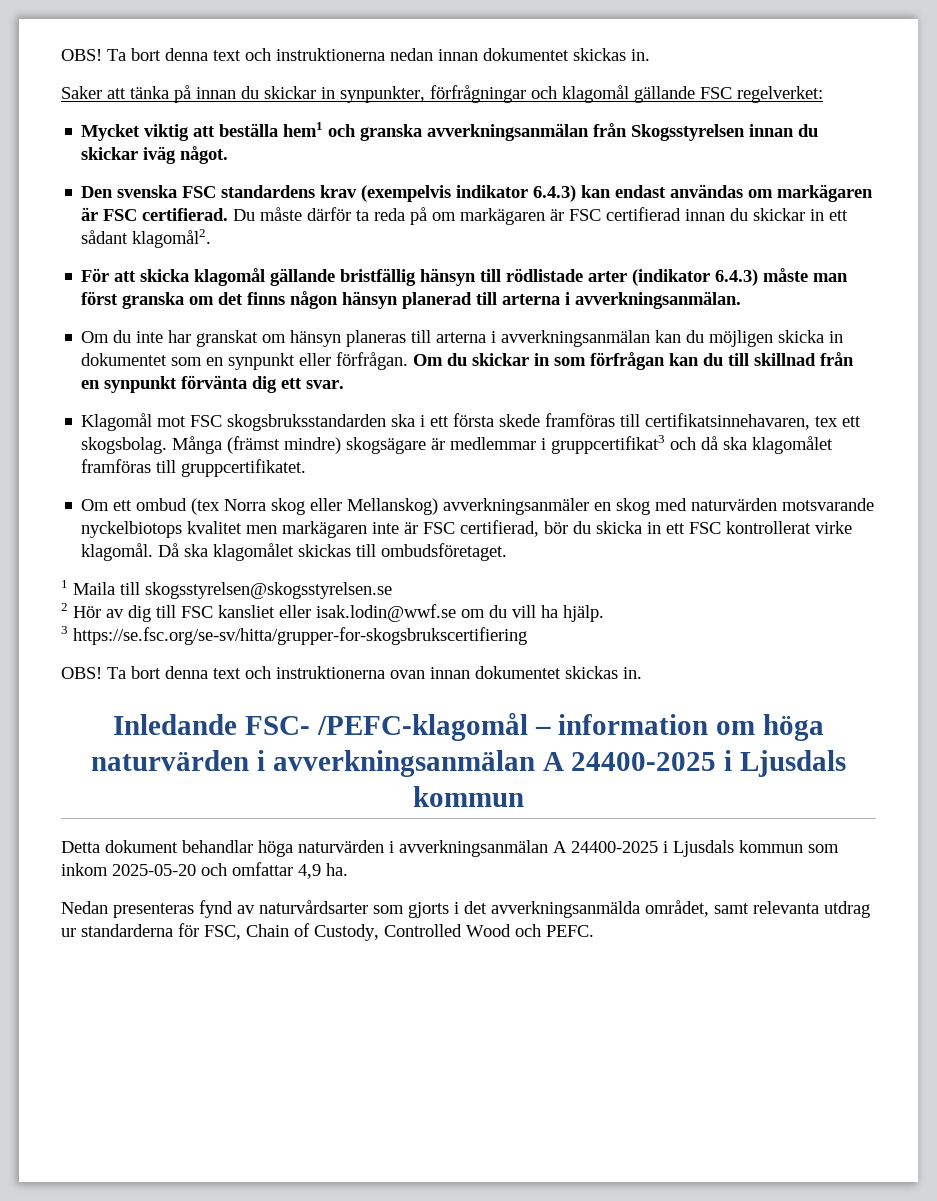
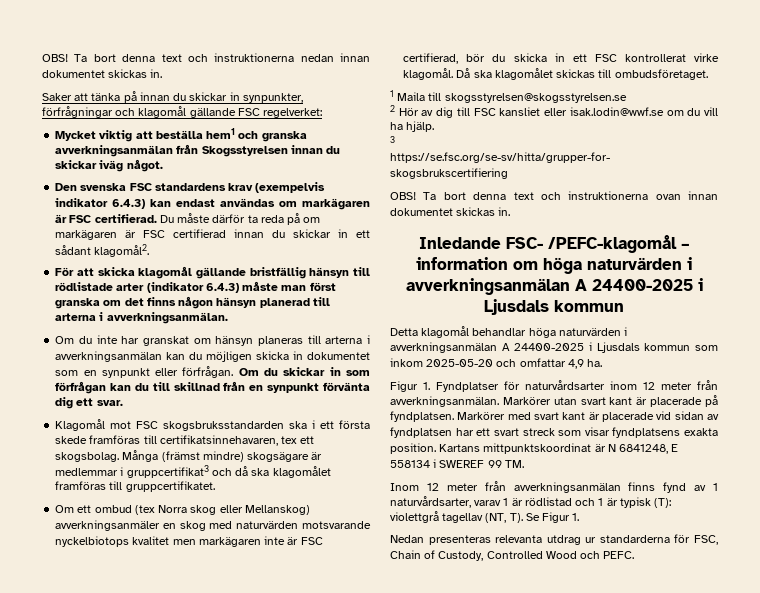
[105,840,178,853] dokument -> [421,326,470,338] klagomål
[61,900,749,918] Nedan presenteras fynd av naturvårdsarter som gjorts i det avverkningsanmälda området, samt -> [390,380,718,392] [390,395,718,407] [390,411,719,422] [390,427,718,438] [390,443,679,454] [390,459,524,468] [390,481,718,493] [390,496,672,508] [390,511,580,523] [390,535,491,545] Figur 1. Fyndplatser för naturvårdsarter inom 12 meter från avverkningsanmälan. Markörer utan svart kant är placerade på fyndplatsen. Markörer med svart kant är placerade vid sidan av fyndplatsen har ett svart streck som visar fyndplatsens exakta position. Kartans mittpunktskoordinat är N 6841248, E 558134 i SWEREF 99 TM. // Inom 12 meter från avverkningsanmälan finns fynd av 1 naturvårdsarter, varav 1 är rödlistad och 1 är typisk (T): violettgrå tagellav (NT, T). Se Figur 1. // Nedan presenteras

